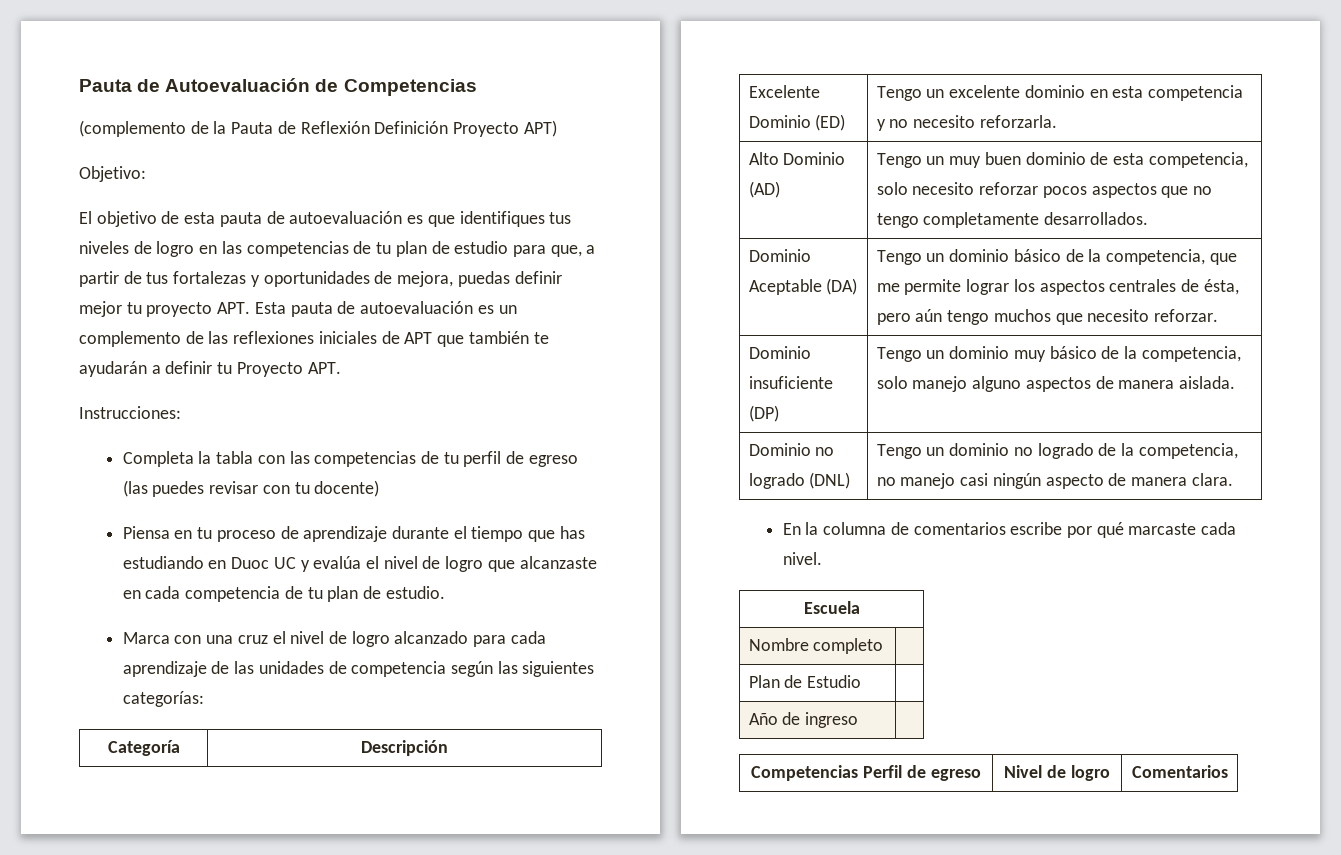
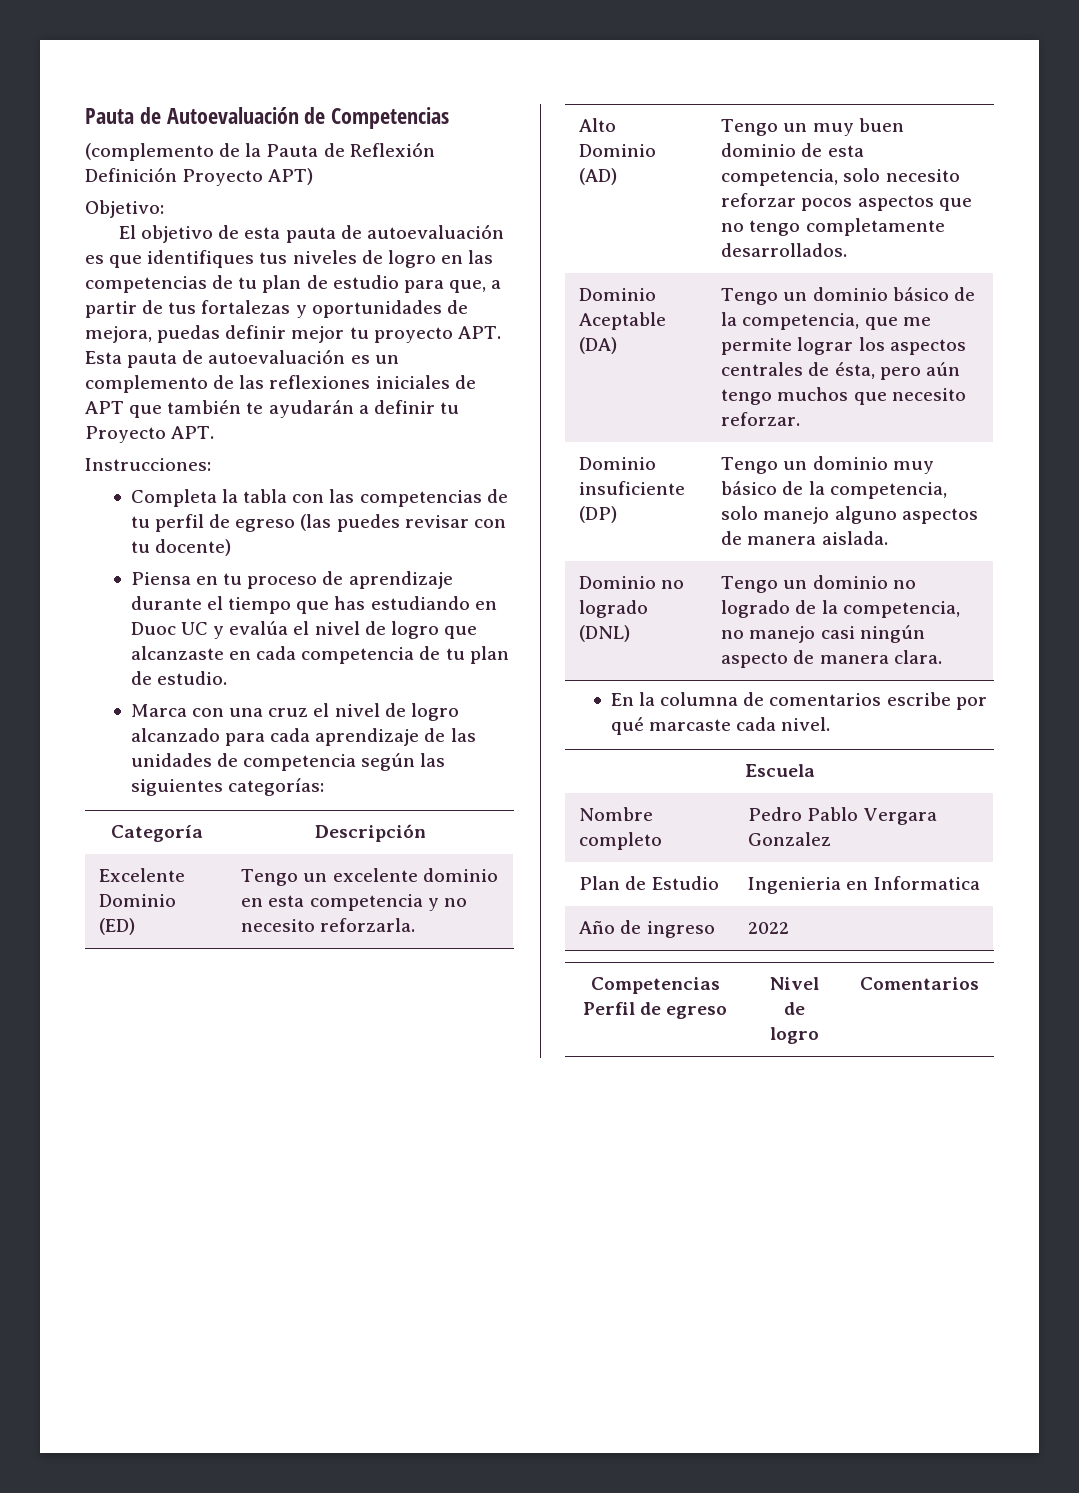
(884, 646) none -> [748,807,937,825] [748,832,832,846] Pedro Pablo Vergara Gonzalez
(862, 681) none -> [748,876,980,894] Ingenieria en Informatica
(859, 720) none -> [748,922,790,934] 2022

